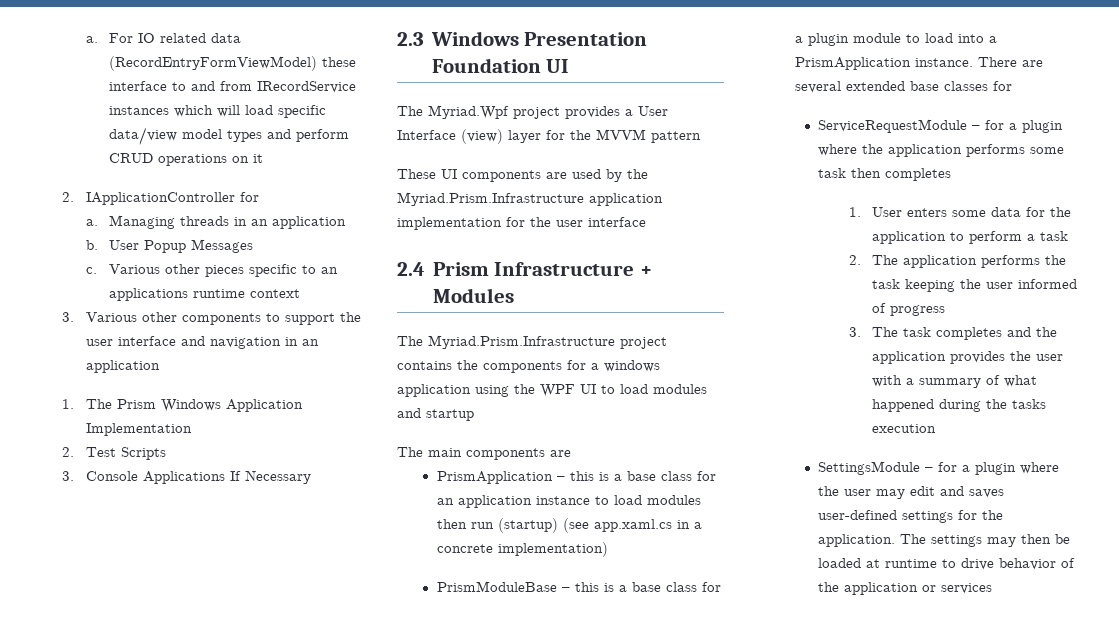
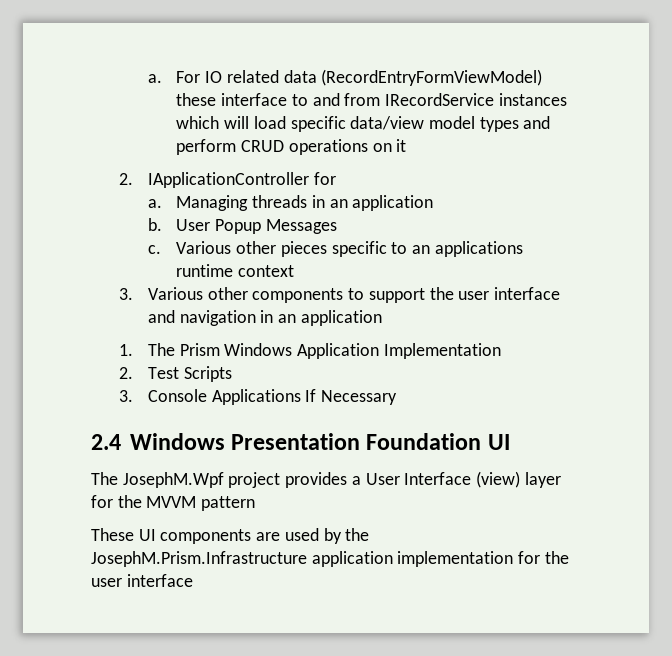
[397,32,424,46] 2.3 -> [91,434,121,450] 2.4
[428,105,509,119] Myriad.Wpf -> [122,472,224,488] JosephM.Wpf
[397,192,584,206] Myriad.Prism.Infrastructure -> [91,551,307,567] JosephM.Prism.Infrastructure
[397,262,652,276] [432,288,514,303] [397,335,667,349] [397,360,660,373] [397,384,707,397] [397,408,474,421] [397,447,571,460] [436,471,716,484] [436,495,701,508] [436,518,702,533] [436,542,608,557] [436,581,721,592] [794,33,997,46] [794,57,1043,70] [794,81,1012,93] [818,119,1064,133] [818,144,1065,157] [818,168,952,181] [848,207,1072,217] [872,231,1069,244] [848,255,1067,268] [872,279,1078,292] [872,303,946,316] [848,327,1058,340] [872,351,1064,364] [872,375,1038,388] [872,399,1047,412] [872,424,937,433] [818,461,1060,475] [818,486,1005,499] [818,510,1004,523] [818,534,1071,547] [818,558,1076,570] [818,582,993,595] // 2.4 Prism Infrastructure + Modules // The Myriad.Prism.Infrastructure project contains the components for a windows application using the WPF UI to load modules and startup // The main components are // PrismApplication – this is a base class for an application instance to load modules then run (startup) (see app.xaml.cs in a concrete implementation) // PrismModuleBase – this is a base class for a plugin module to load into a PrismApplication instance. There are several extended base classes for // ServiceRequestModule – for a plugin where the application performs some task then completes // 1. User enters some data for the application to perform a task // 2. The application performs the task keeping the user informed of progress // 3. The task completes and the application provides the user with a summary of what happened during the tasks execution // SettingsModule – for a plugin where the user may edit and saves user-defined settings for the application. The settings may then be loaded at runtime to drive behavior of the application or services -> (193, 580) none

